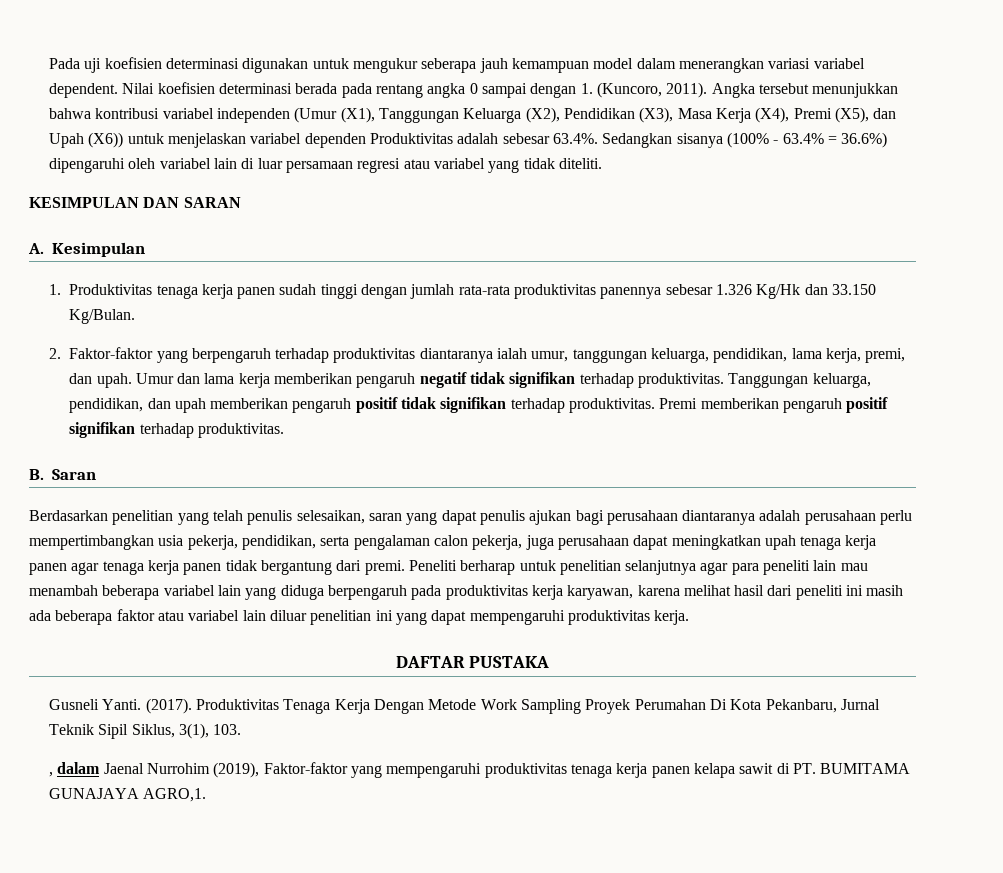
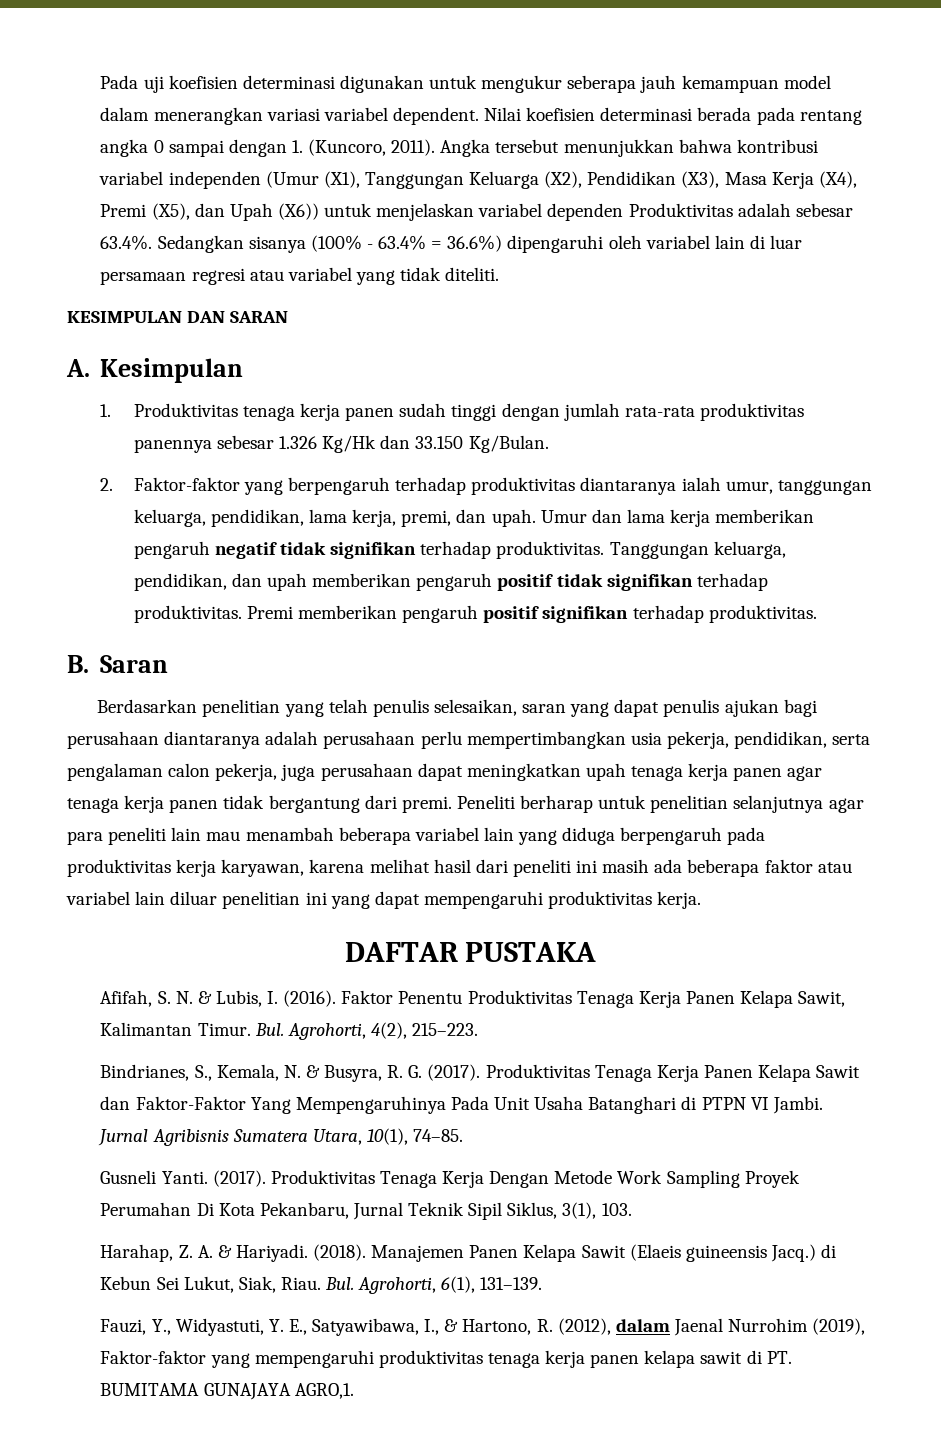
(550, 662) none -> [100,990,846,1008] [100,1022,479,1040] [100,1064,861,1082] [100,1096,823,1114] [98,1128,464,1146] // Afifah, S. N. & Lubis, I. (2016). Faktor Penentu Produktivitas Tenaga Kerja Panen Kelapa Sawit, Kalimantan Timur. Bul. Agrohorti, 4(2), 215–223. // Bindrianes, S., Kemala, N. & Busyra, R. G. (2017). Produktivitas Tenaga Kerja Panen Kelapa Sawit dan Faktor-Faktor Yang Mempengaruhinya Pada Unit Usaha Batanghari di PTPN VI Jambi. Jurnal Agribisnis Sumatera Utara, 10(1), 74–85.
[49,772,54,777] , -> [100,1244,837,1262] [100,1276,543,1294] [100,1318,611,1336] Harahap, Z. A. & Hariyadi. (2018). Manajemen Panen Kelapa Sawit (Elaeis guineensis Jacq.) di Kebun Sei Lukut, Siak, Riau. Bul. Agrohorti, 6(1), 131–139. // Fauzi, Y., Widyastuti, Y. E., Satyawibawa, I., & Hartono, R. (2012),

